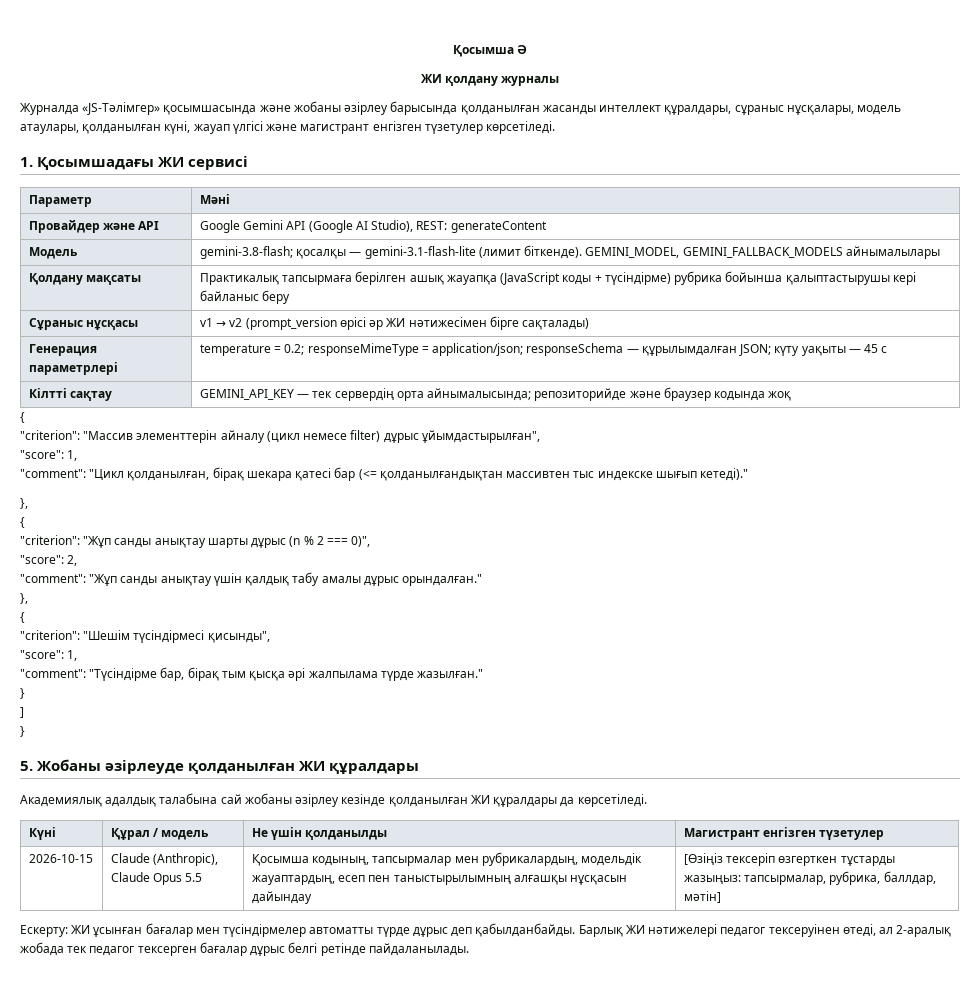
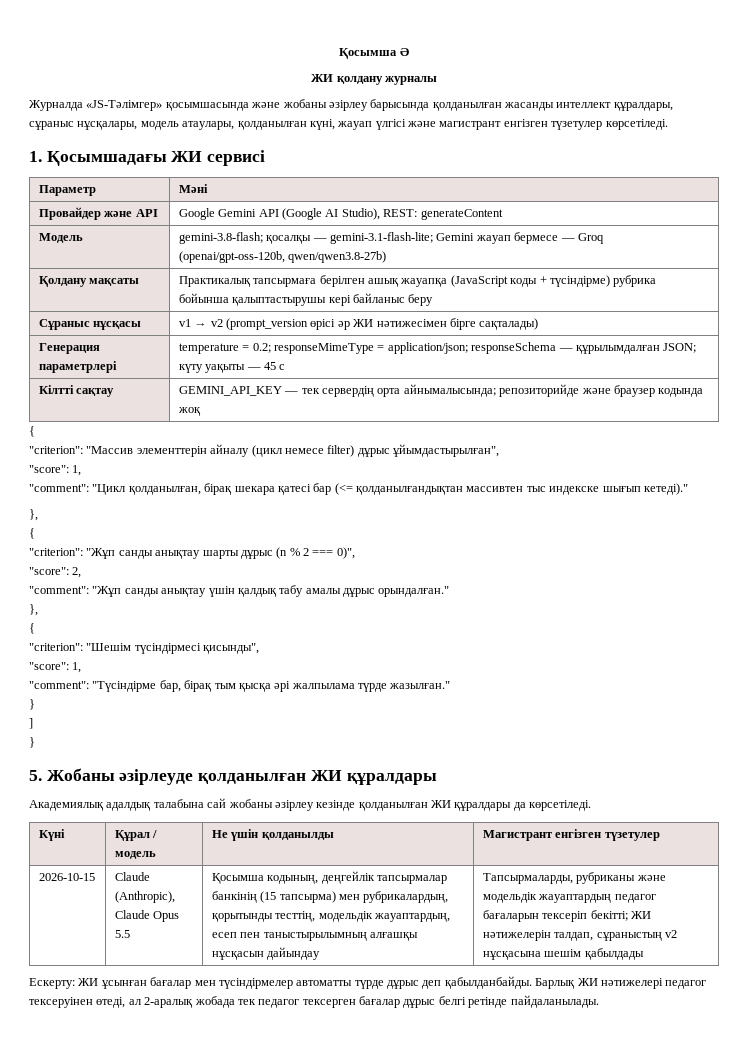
[364,245,940,259] gemini-3.1-flash-lite (лимит біткенде). GEMINI_MODEL, GEMINI_FALLBACK_MODELS айнымалылары -> [330,232,604,244] [178,251,387,263] gemini-3.1-flash-lite; Gemini жауап бермесе — Groq (openai/gpt-oss-120b, qwen/qwen3.8-27b)
[372,852,578,866] тапсырмалар мен рубрикалардың, -> [321,871,448,884] [211,891,449,903] [211,911,316,922] деңгейлік тапсырмалар банкінің (15 тапсырма) мен рубрикалардың, қорытынды тесттің,
[683,853,895,866] [683,871,936,885] [683,891,721,903] [Өзіңіз тексеріп өзгерткен тұстарды жазыңыз: тапсырмалар, рубрика, баллдар, мәтін] -> [482,872,666,884] [482,892,656,903] [482,910,652,922] [482,930,678,941] [482,948,644,960] Тапсырмаларды, рубриканы және модельдік жауаптардың педагог бағаларын тексеріп бекітті; ЖИ нәтижелерін талдап, сұраныстың v2 нұсқасына шешім қабылдады

